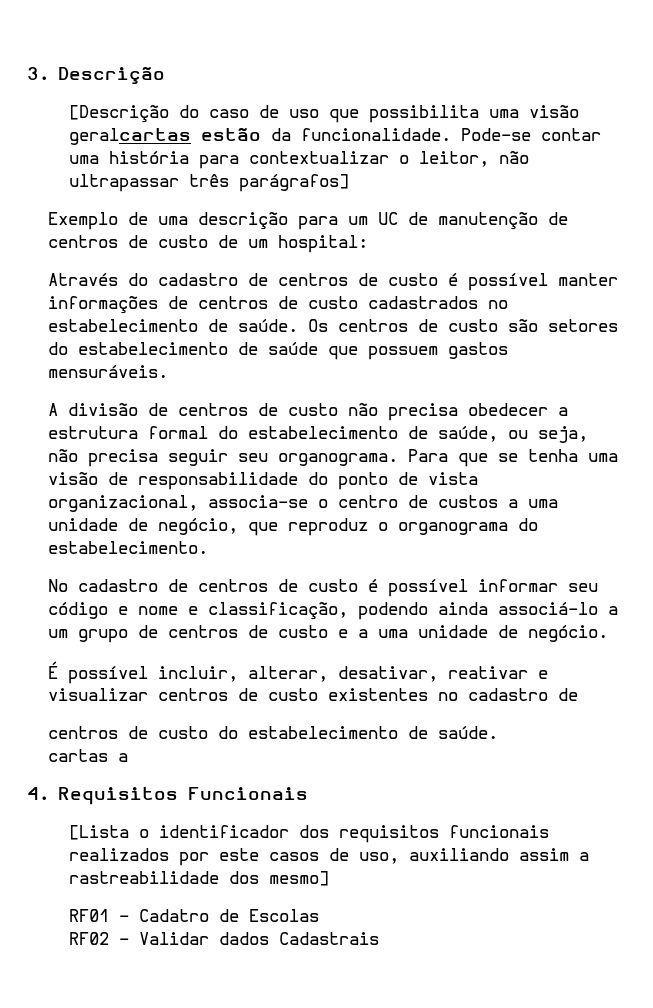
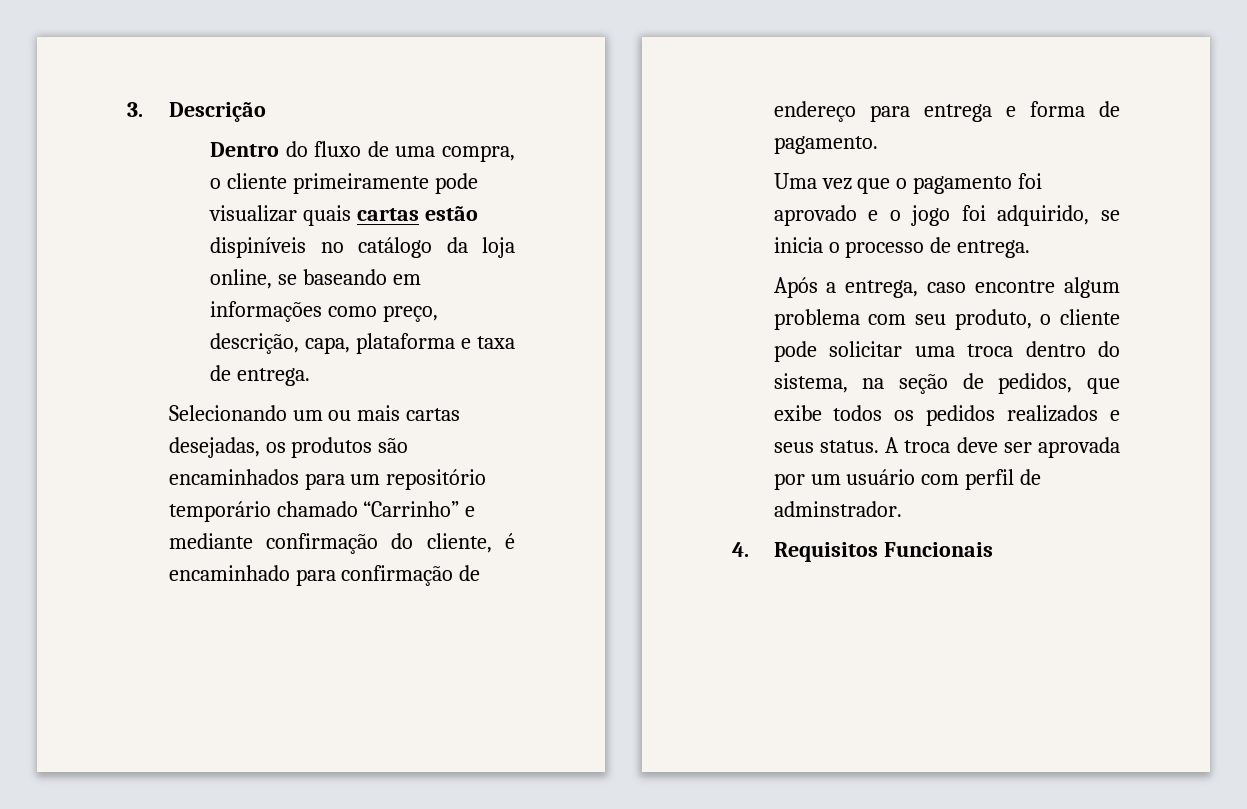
[68,105,579,123] [68,127,601,145] [68,151,529,169] [68,174,349,192] [47,212,568,230] [47,235,368,253] [47,273,618,291] [47,296,508,314] [47,319,618,332] [47,342,508,360] [47,365,168,378] [47,403,568,421] [47,426,588,443] [47,449,618,467] [47,472,478,490] [47,495,558,512] [47,518,538,536] [47,541,208,554] [47,579,598,597] [47,602,618,620] [47,625,608,643] [47,661,548,684] [47,688,578,701] [47,726,498,739] [47,749,128,762] [27,787,308,805] [68,825,549,843] [68,848,589,866] [68,871,329,886] [68,909,319,922] [68,932,379,945] [Descrição do caso de uso que possibilita uma visão geralcartas estão da funcionalidade. Pode-se contar uma história para contextualizar o leitor, não ultrapassar três parágrafos] // Exemplo de uma descrição para um UC de manutenção de centros de custo de um hospital: // Através do cadastro de centros de custo é possível manter informações de centros de custo cadastrados no estabelecimento de saúde. Os centros de custo são setores do estabelecimento de saúde que possuem gastos mensuráveis. // A divisão de centros de custo não precisa obedecer a estrutura formal do estabelecimento de saúde, ou seja, não precisa seguir seu organograma. Para que se tenha uma visão de responsabilidade do ponto de vista organizacional, associa-se o centro de custos a uma unidade de negócio, que reproduz o organograma do estabelecimento. // No cadastro de centros de custo é possível informar seu código e nome e classificação, podendo ainda associá-lo a um grupo de centros de custo e a uma unidade de negócio. // É possível incluir, alterar, desativar, reativar e visualizar centros de custo existentes no cadastro de // centros de custo do estabelecimento de saúde. // cartas a // 4. Requisitos Funcionais // [Lista o identificador dos requisitos funcionais realizados por este casos de uso, auxiliando assim a rastreabilidade dos mesmo] // RF01 – Cadatro de Escolas // RF02 – Validar dados Cadastrais -> [210,141,515,162] [210,173,478,194] [209,205,478,226] [210,237,515,258] [210,269,421,289] [210,301,439,322] [210,333,515,354] [210,365,311,386] [168,405,461,421] [168,437,409,458] [168,469,487,490] [168,501,476,522] [168,533,515,554] [168,565,481,586] [773,101,1120,122] [773,136,878,154] [773,173,1043,194] [773,205,1120,226] [773,237,1031,258] [773,277,1120,298] [773,309,1120,330] [773,341,1120,362] [773,373,1120,394] [773,405,1120,426] [773,437,1120,458] [773,469,1042,490] [773,501,902,517] [732,542,993,562] Dentro do fluxo de uma compra, o cliente primeiramente pode visualizar quais cartas estão dispiníveis no catálogo da loja online, se baseando em informações como preço, descrição, capa, plataforma e taxa de entrega. // Selecionando um ou mais cartas desejadas, os produtos são encaminhados para um repositório temporário chamado “Carrinho” e mediante confirmação do cliente, é encaminhado para confirmação de endereço para entrega e forma de pagamento. // Uma vez que o pagamento foi aprovado e o jogo foi adquirido, se inicia o processo de entrega. // Após a entrega, caso encontre algum problema com seu produto, o cliente pode solicitar uma troca dentro do sistema, na seção de pedidos, que exibe todos os pedidos realizados e seus status. A troca deve ser aprovada por um usuário com perfil de adminstrador. // 4. Requisitos Funcionais

